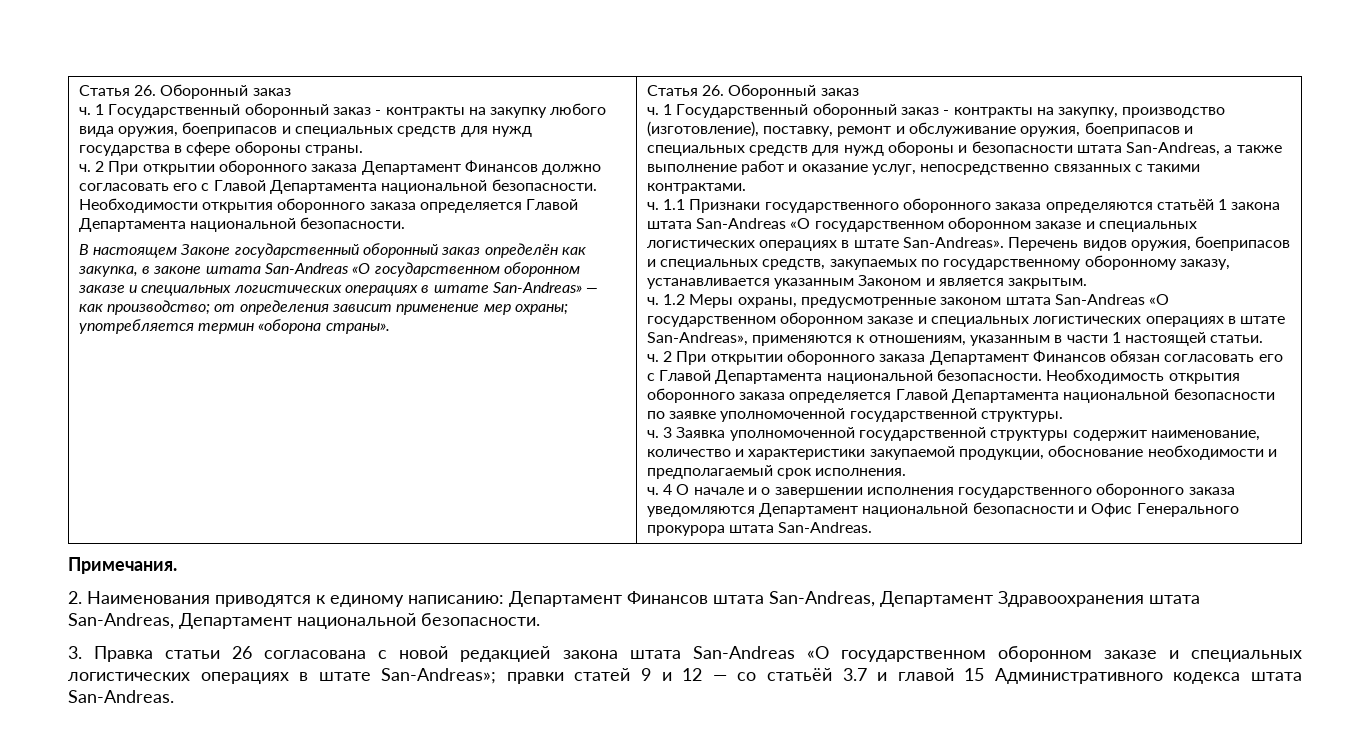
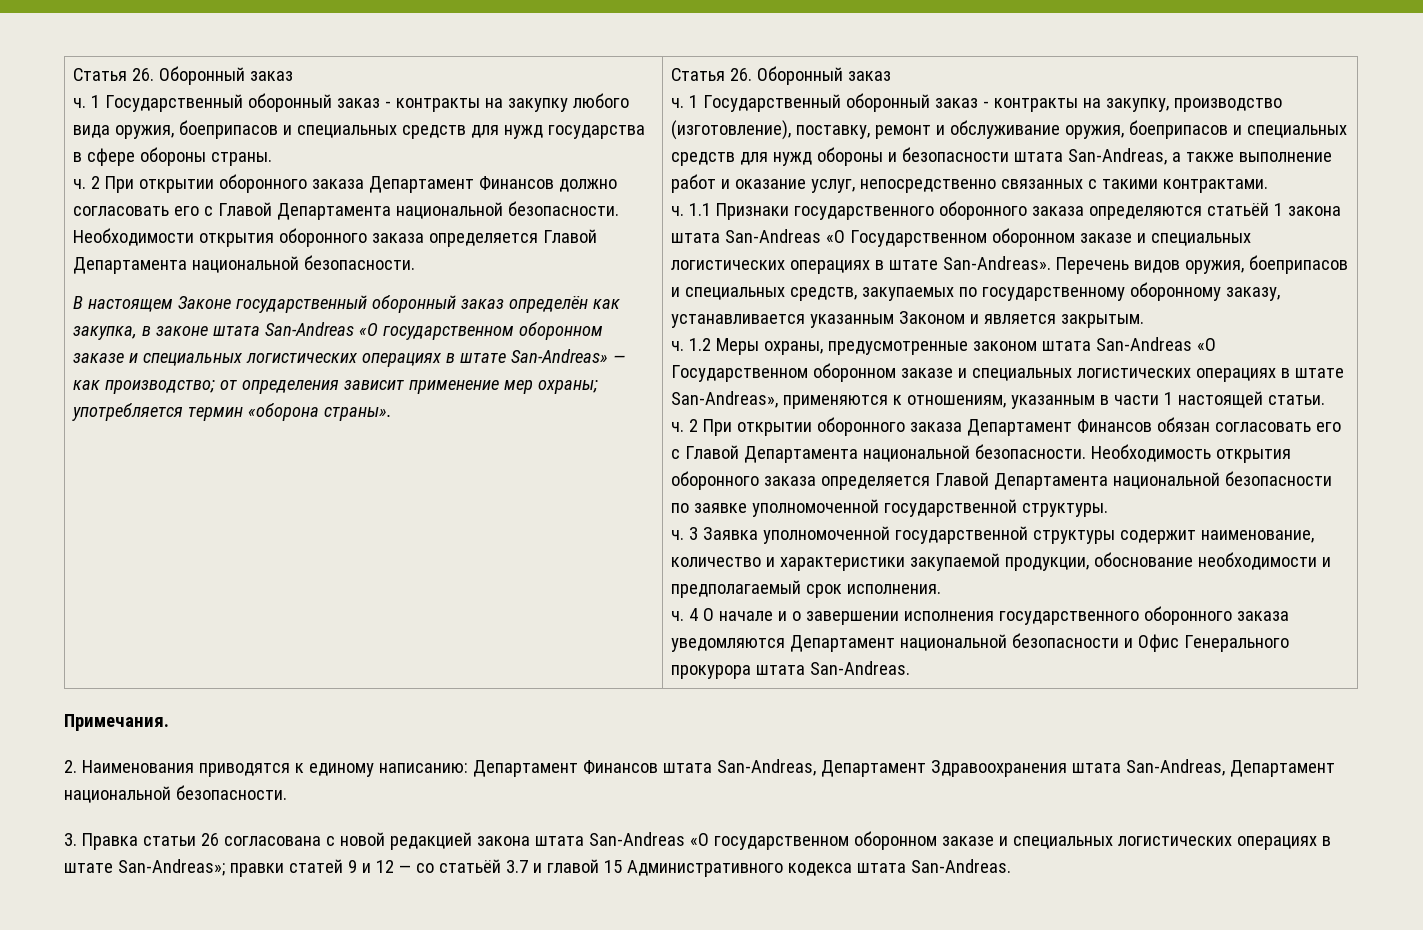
[814,221,944,232] государственном -> [850,230,988,247] Государственном
[646,316,776,327] государственном -> [671,365,809,382] Государственном

